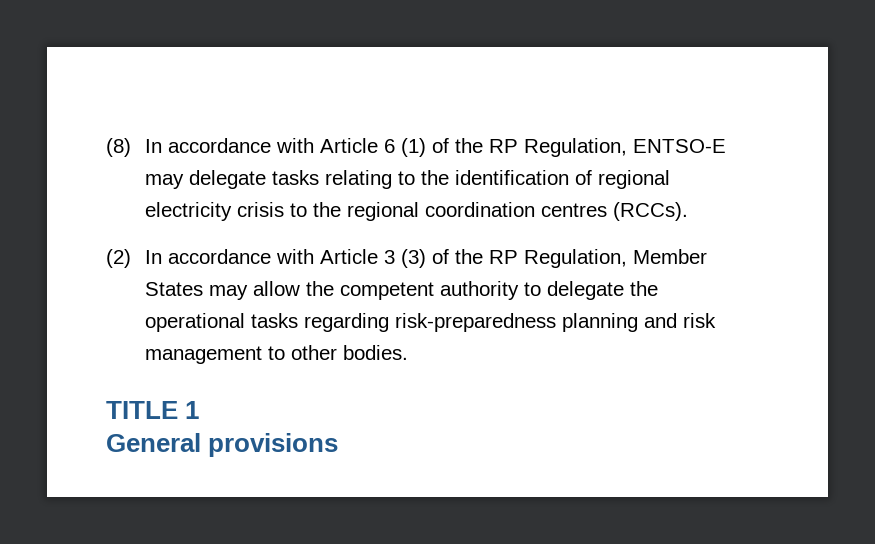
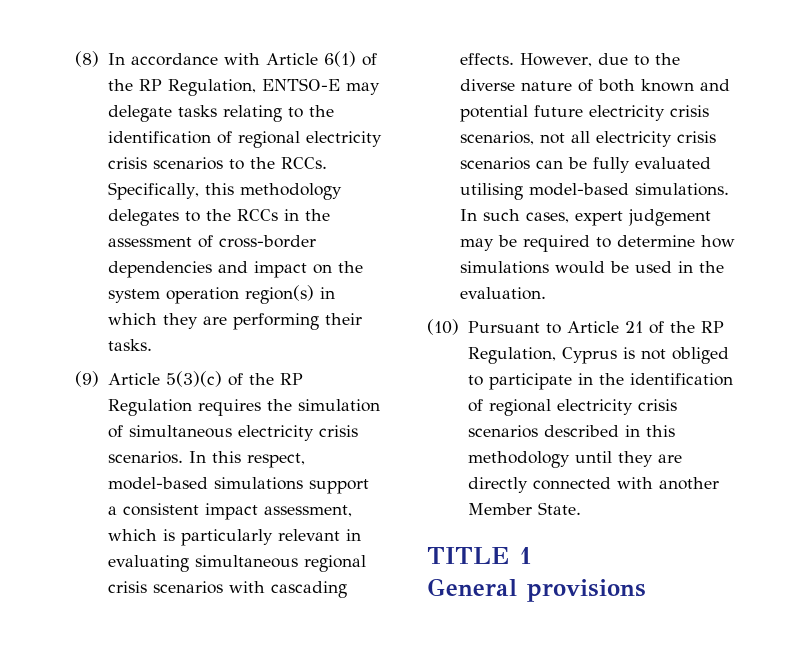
[383,138,426,157] 6 (1) -> [323,51,356,67] 6(1)
[289,202,688,221] [106,249,707,268] [144,281,658,300] [144,313,716,332] [144,345,408,364] to the regional coordination centres (RCCs). // (2) In accordance with Article 3 (3) of the RP Regulation, Member States may allow the competent authority to delegate the operational tasks regarding risk-preparedness planning and risk management to other bodies. -> [152,157,327,170] [107,182,342,200] [107,209,330,226] [107,235,316,248] [107,261,363,278] [107,285,335,304] [107,313,362,330] [107,339,152,351] [75,371,303,387] [107,399,380,416] [107,425,358,441] [107,451,305,468] [107,477,369,494] [107,503,352,520] [107,529,361,546] [107,555,366,572] [107,581,347,598] [459,53,680,67] [459,79,730,92] [459,105,709,122] [459,131,716,147] [459,157,711,173] [459,183,729,200] [459,209,711,226] [459,235,735,252] [459,261,724,274] [459,287,546,300] [427,319,724,335] [467,347,729,364] [467,373,733,390] [467,399,677,416] [467,425,675,438] [467,451,682,468] [467,477,719,493] [467,502,581,515] scenarios to the RCCs. Specifically, this methodology delegates to the RCCs in the assessment of cross-border dependencies and impact on the system operation region(s) in which they are performing their tasks. // (9) Article 5(3)(c) of the RP Regulation requires the simulation of simultaneous electricity crisis scenarios. In this respect, model-based simulations support a consistent impact assessment, which is particularly relevant in evaluating simultaneous regional crisis scenarios with cascading effects. However, due to the diverse nature of both known and potential future electricity crisis scenarios, not all electricity crisis scenarios can be fully evaluated utilising model-based simulations. In such cases, expert judgement may be required to determine how simulations would be used in the evaluation. // (10) Pursuant to Article 21 of the RP Regulation, Cyprus is not obliged to participate in the identification of regional electricity crisis scenarios described in this methodology until they are directly connected with another Member State.

